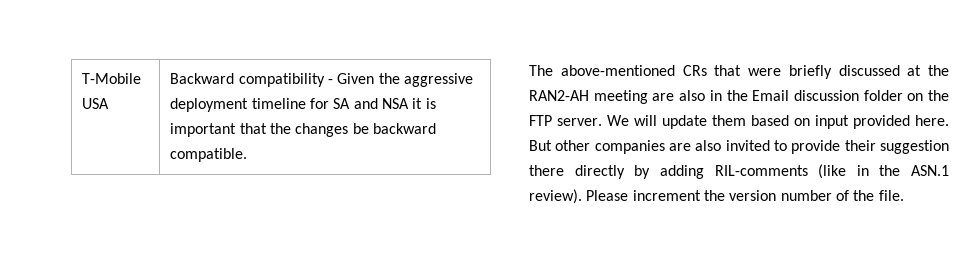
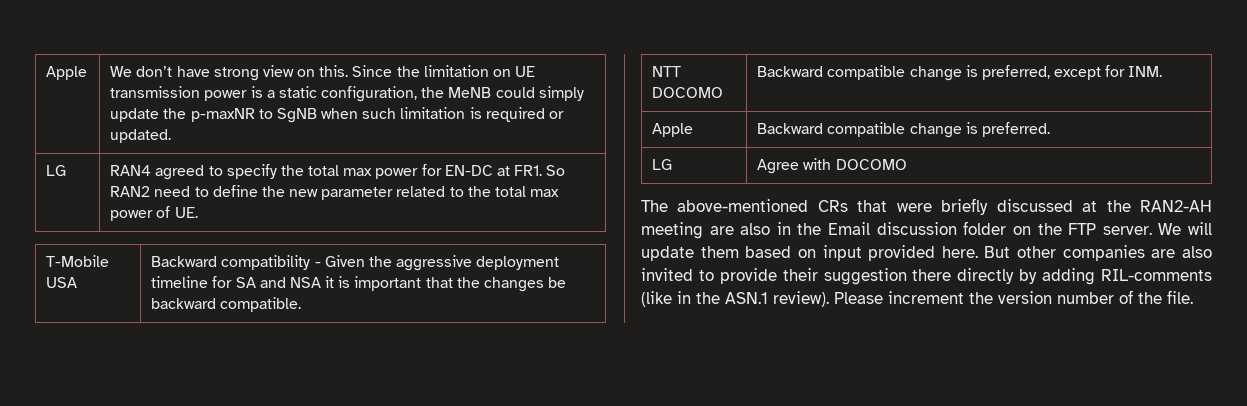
(82, 78) none -> [46,66,88,80] [110,65,536,81] [110,86,584,102] [110,107,564,123] [110,129,172,143] [46,165,67,176] [110,164,566,180] [110,185,560,200] [110,206,198,221] Apple | We don’t have strong view on this. Since the limitation on UE transmission power is a static configuration, the MeNB could simply update the p-maxNR to SgNB when such limitation is required or updated. // LG | RAN4 agreed to specify the total max power for EN-DC at FR1. So RAN2 need to define the new parameter related to the total max power of UE. //
(248, 155) none -> [652,66,682,77] [652,87,724,98] [757,65,1163,81] [652,123,694,137] [757,122,1050,138] [652,159,673,170] [757,158,907,174] // NTT DOCOMO | Backward compatible change is preferred, except for INM. // Apple | Backward compatible change is preferred. // LG | Agree with DOCOMO

